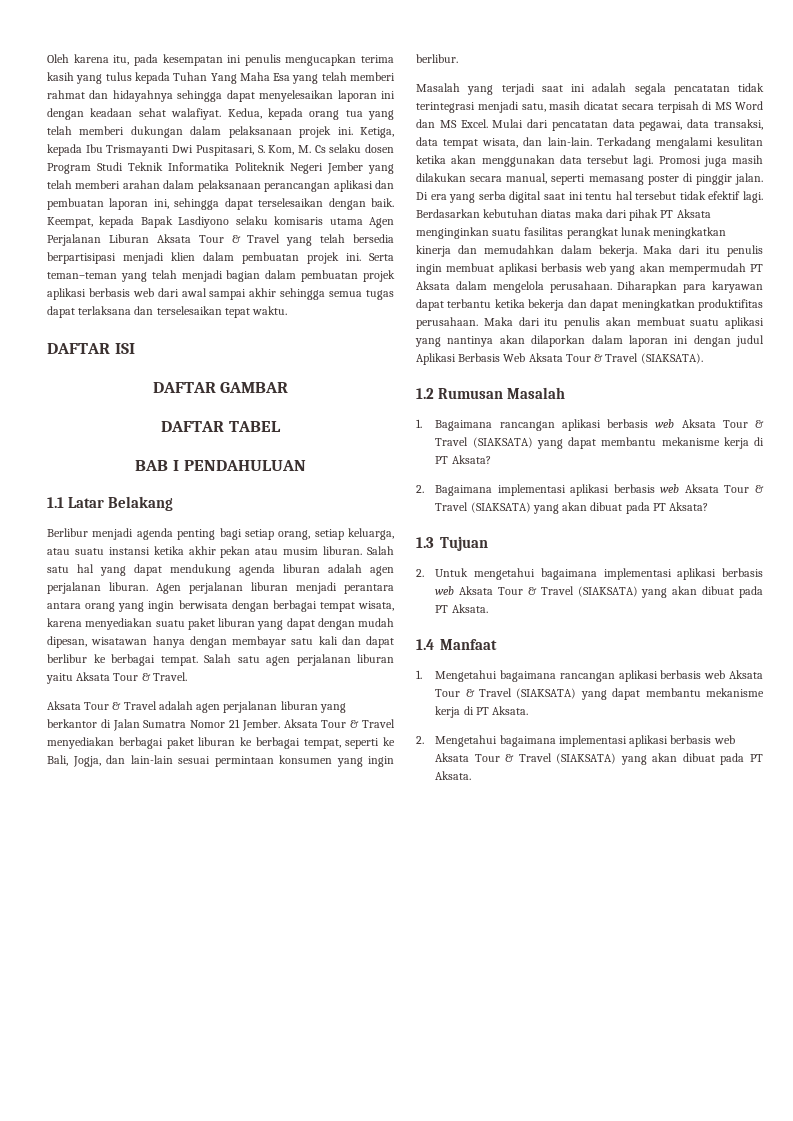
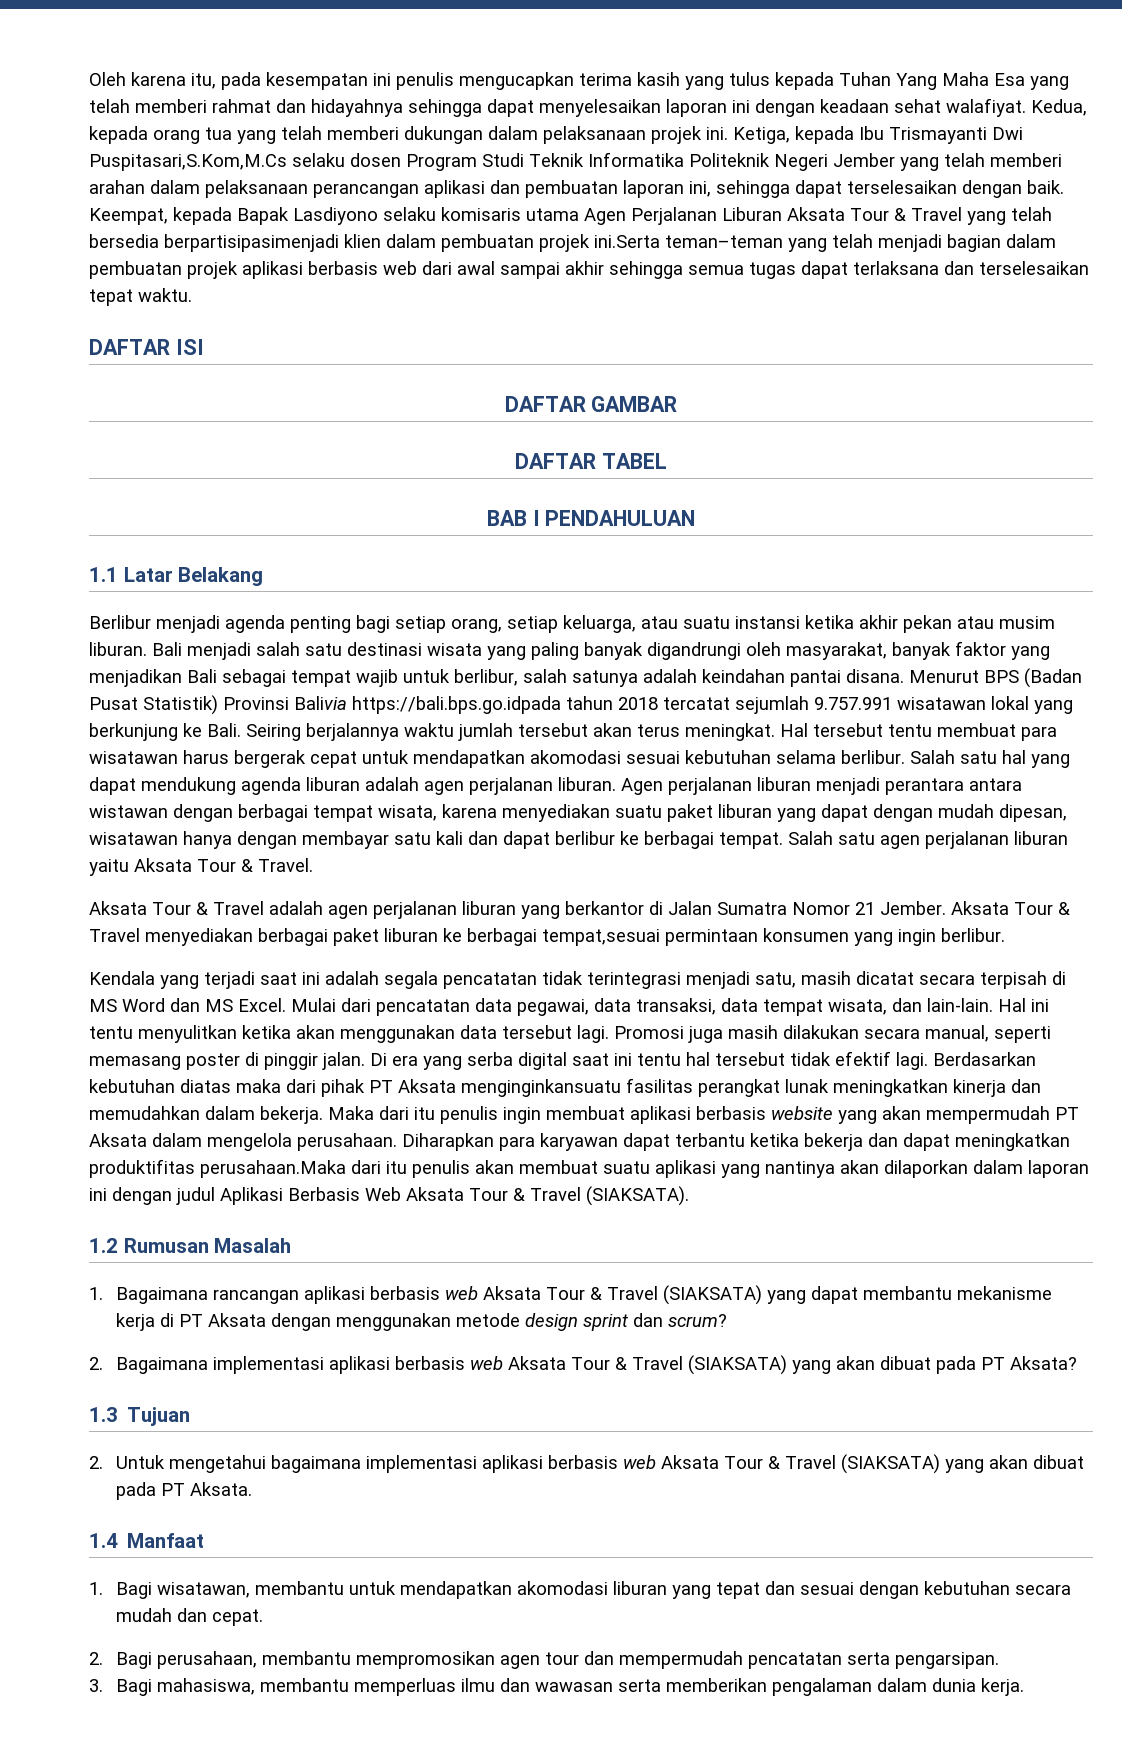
[195,145,326,156] Puspitasari, S. Kom, M. Cs -> [89,154,287,171] Puspitasari,S.Kom,M.Cs
[47,252,164,264] berpartisipasi menjadi -> [164,234,339,252] berpartisipasimenjadi
[346,253,394,261] ini. Serta -> [594,235,660,248] ini.Serta
(363, 550) none -> [152,641,1050,660] [89,668,1082,688] [89,695,1073,715] [89,723,1057,741] [89,750,905,768] Bali menjadi salah satu destinasi wisata yang paling banyak digandrungi oleh masyarakat, banyak faktor yang menjadikan Bali sebagai tempat wajib untuk berlibur, salah satunya adalah keindahan pantai disana. Menurut BPS (Badan Pusat Statistik) Provinsi Balivia https://bali.bps.go.idpada tahun 2018 tercatat sejumlah 9.757.991 wisatawan lokal yang berkunjung ke Bali. Seiring berjalannya waktu jumlah tersebut akan terus meningkat. Hal tersebut tentu membuat para wisatawan harus bergerak cepat untuk mendapatkan akomodasi sesuai kebutuhan selama berlibur.
[85,600,228,612] orang yang ingin berwisata -> [89,805,168,818] wistawan
[303,737,395,749] [47,755,210,767] tempat, seperti ke Bali, Jogja, dan lain-lain sesuai -> [542,929,660,946] tempat,sesuai
[416,83,460,92] Masalah -> [89,971,155,985] Kendala
[596,137,763,149] Terkadang mengalami kesulitan -> [998,998,1049,1012] [89,1025,237,1043] Hal ini tentu menyulitkan
[416,227,522,239] menginginkan suatu -> [461,1079,621,1097] menginginkansuatu
[585,263,606,272] web -> [771,1106,833,1120] website
[416,317,513,329] perusahaan. Maka -> [200,1160,346,1178] perusahaan.Maka
[451,455,491,464] Aksata? -> [207,1313,727,1331] Aksata dengan menggunakan metode design sprint dan scrum?
[435,670,763,682] [435,688,764,700] [435,706,529,718] [416,735,735,747] [435,753,764,765] [435,771,472,780] Mengetahui bagaimana rancangan aplikasi berbasis web Aksata Tour & Travel (SIAKSATA) yang dapat membantu mekanisme kerja di PT Aksata. // 2. Mengetahui bagaimana implementasi aplikasi berbasis web Aksata Tour & Travel (SIAKSATA) yang akan dibuat pada PT Aksata. -> [115,1581,1071,1599] [115,1608,263,1626] [89,1651,999,1669] [89,1678,1024,1696] Bagi wisatawan, membantu untuk mendapatkan akomodasi liburan yang tepat dan sesuai dengan kebutuhan secara mudah dan cepat. // 2. Bagi perusahaan, membantu mempromosikan agen tour dan mempermudah pencatatan serta pengarsipan. // 3. Bagi mahasiswa, membantu memperluas ilmu dan wawasan serta memberikan pengalaman dalam dunia kerja.

